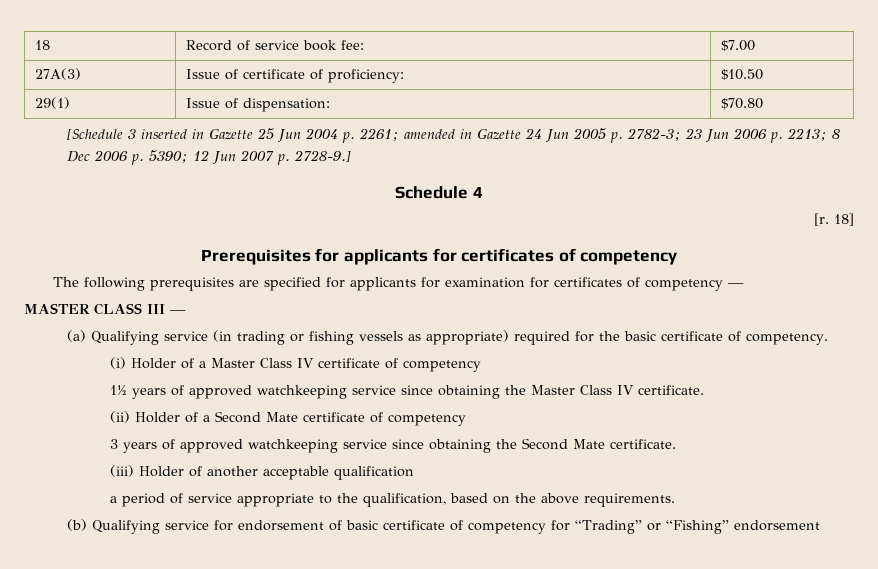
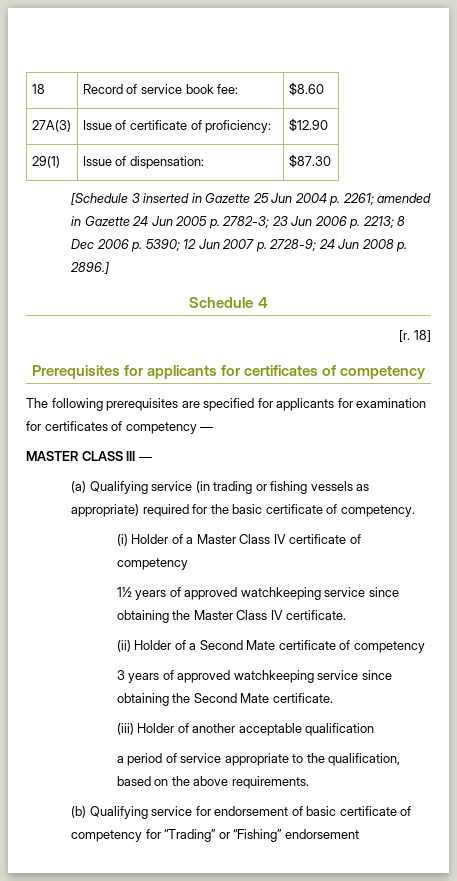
[720,40,755,51] $7.00 -> [288,82,324,96] $8.60
[720,69,763,80] $10.50 -> [288,118,328,132] $12.90
[720,98,763,109] $70.80 -> [288,154,331,168] $87.30
[293,150,351,162] 2728-9.] -> [269,239,408,252] [70,262,110,274] 2728-9; 24 Jun 2008 p. 2896.]

